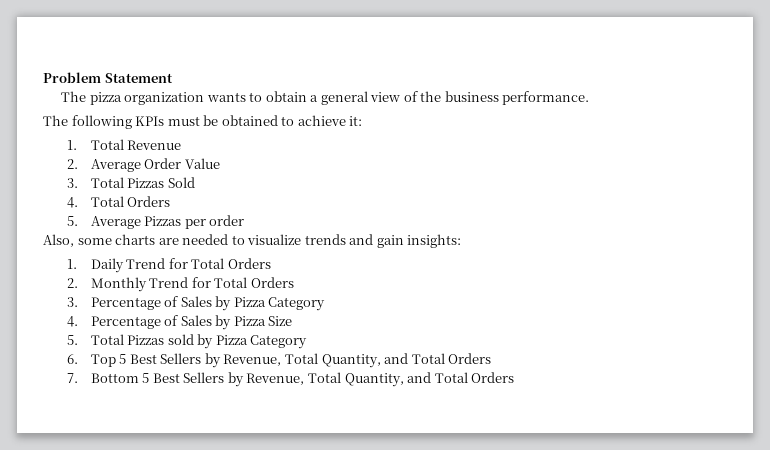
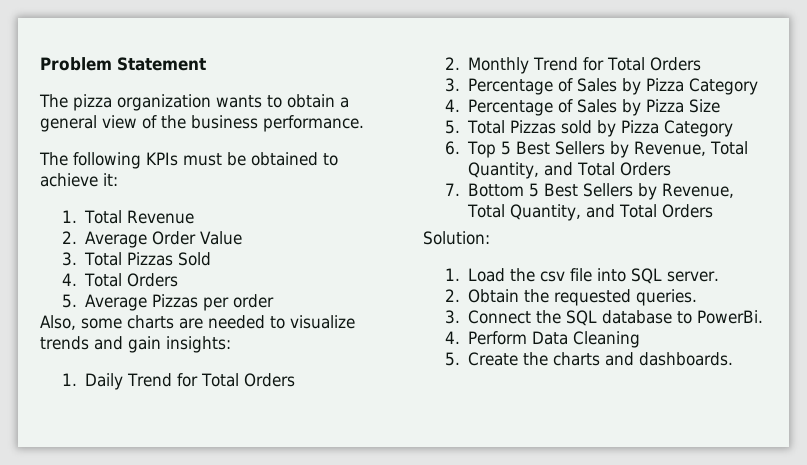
(515, 377) none -> [423,231,490,245] [444,268,720,284] [444,289,698,306] [444,310,764,326] [444,331,641,348] [444,352,734,366] // Solution: // 1. Load the csv file into SQL server. // 2. Obtain the requested queries. // 3. Connect the SQL database to PowerBi. // 4. Perform Data Cleaning // 5. Create the charts and dashboards.

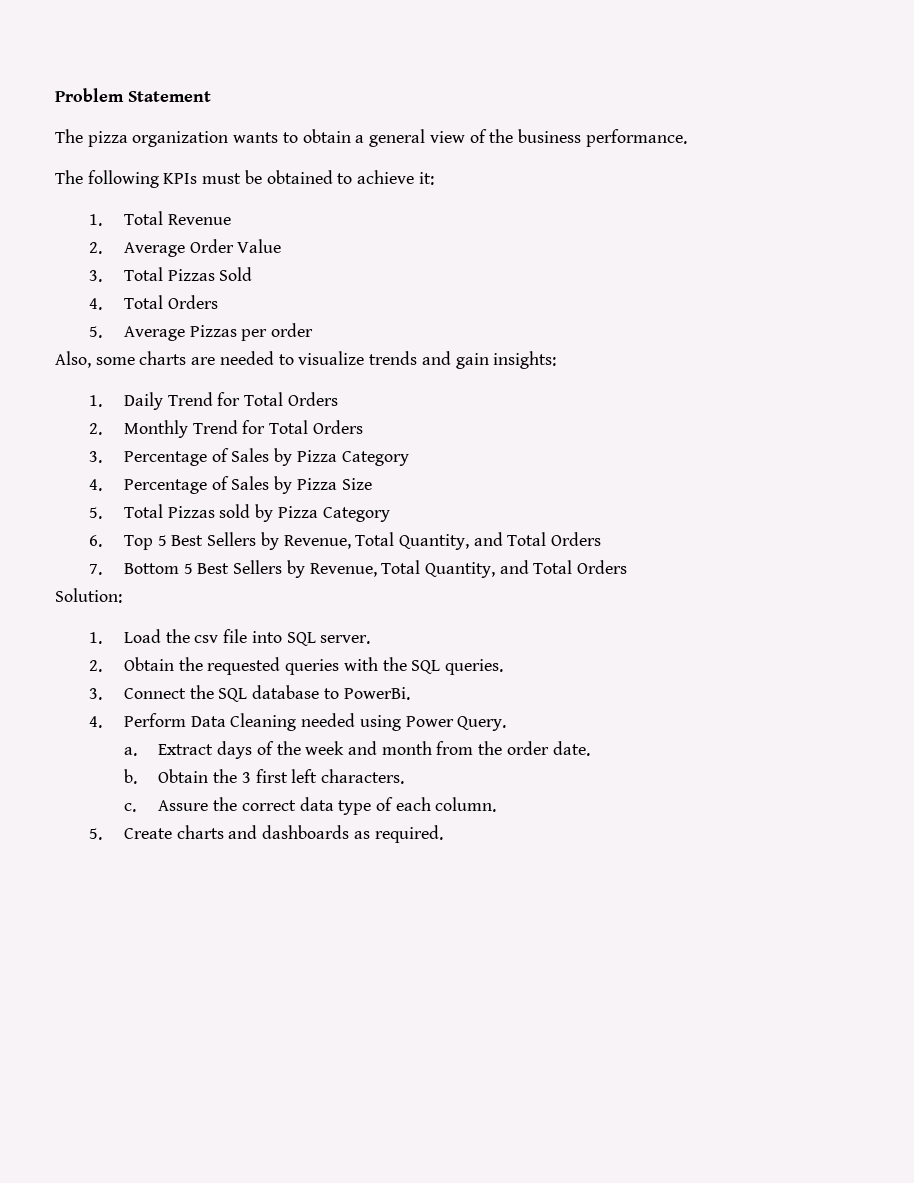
(632, 297) none -> [285,657,441,675] queries with the SQL
(641, 339) none -> [301,713,507,731] [123,741,590,759] [123,769,404,784] [123,797,497,815] needed using Power Query. // a. Extract days of the week and month from the order date. // b. Obtain the 3 first left characters. // c. Assure the correct data type of each column.
[523,352,549,366] the -> (172, 833) none
[639,352,734,366] dashboards. -> [262,825,443,843] dashboards as required.

